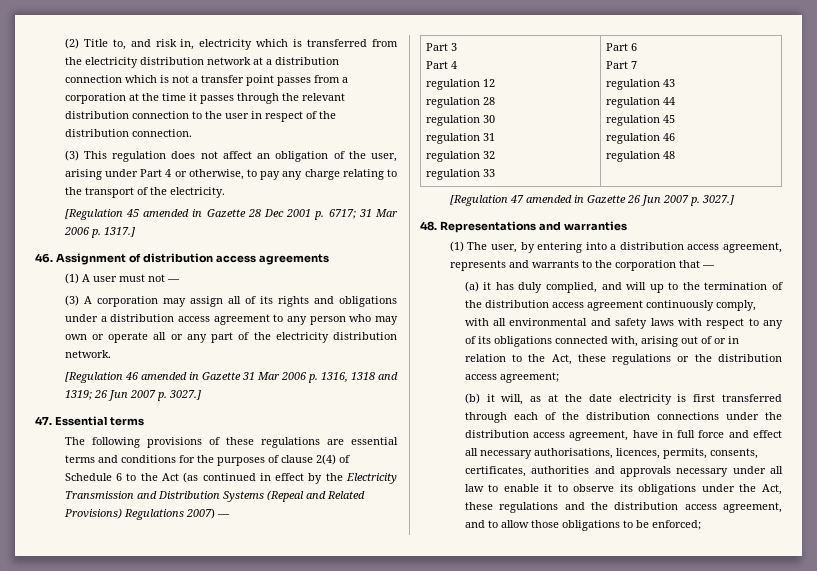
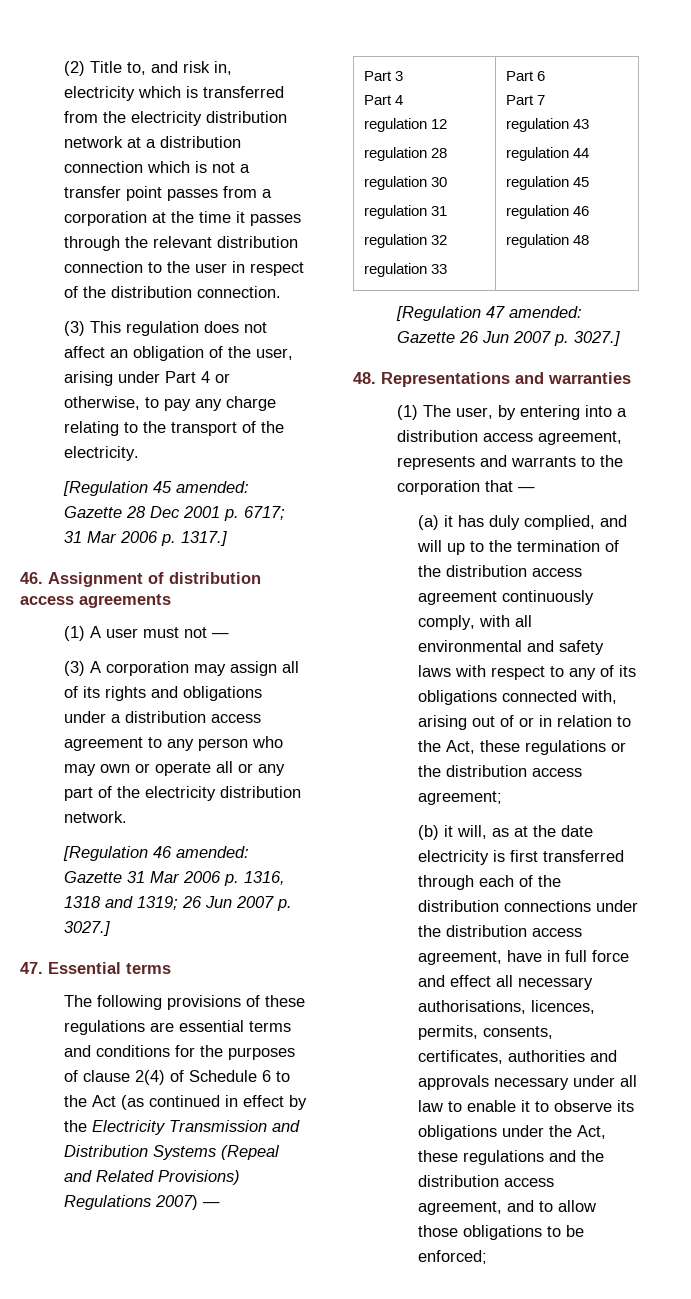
[143,209,203,217] amended in -> [175,481,249,493] amended:
[140,372,199,380] amended in -> [175,846,249,858] amended:
[525,195,584,203] amended in -> [508,306,582,318] amended:

